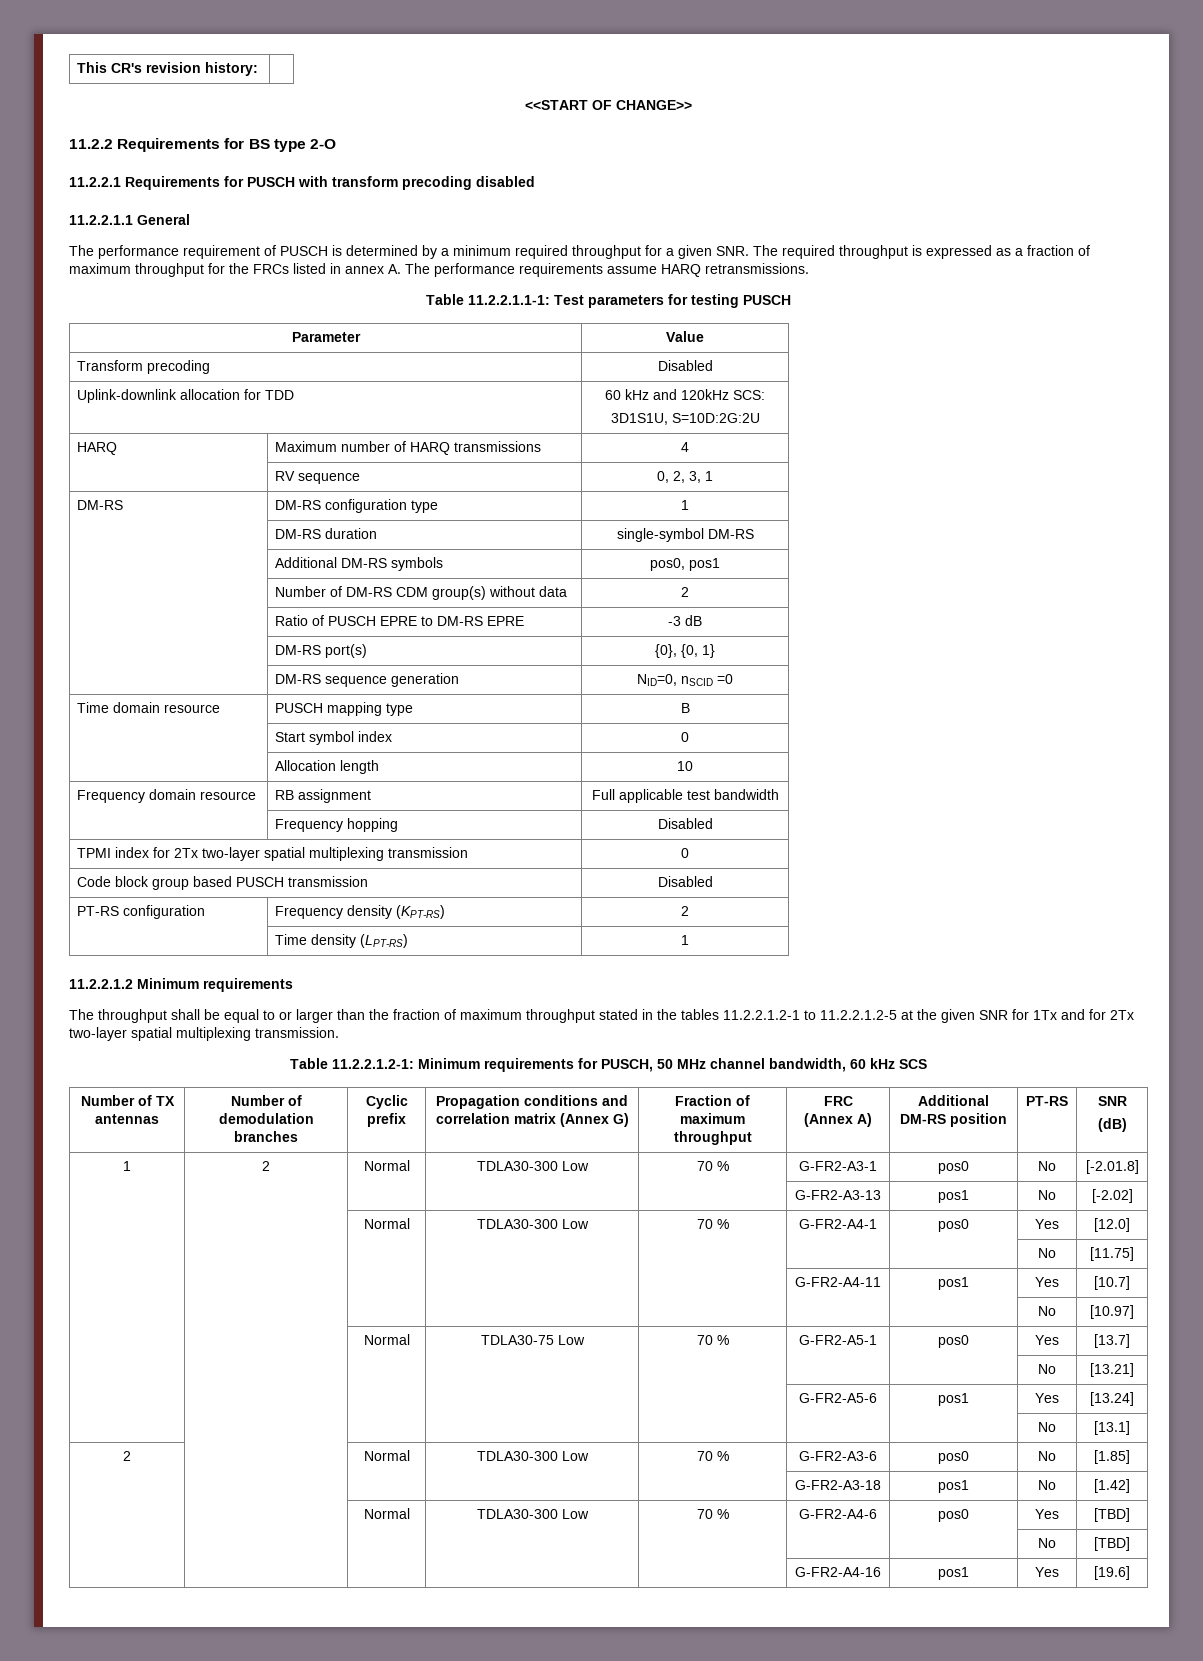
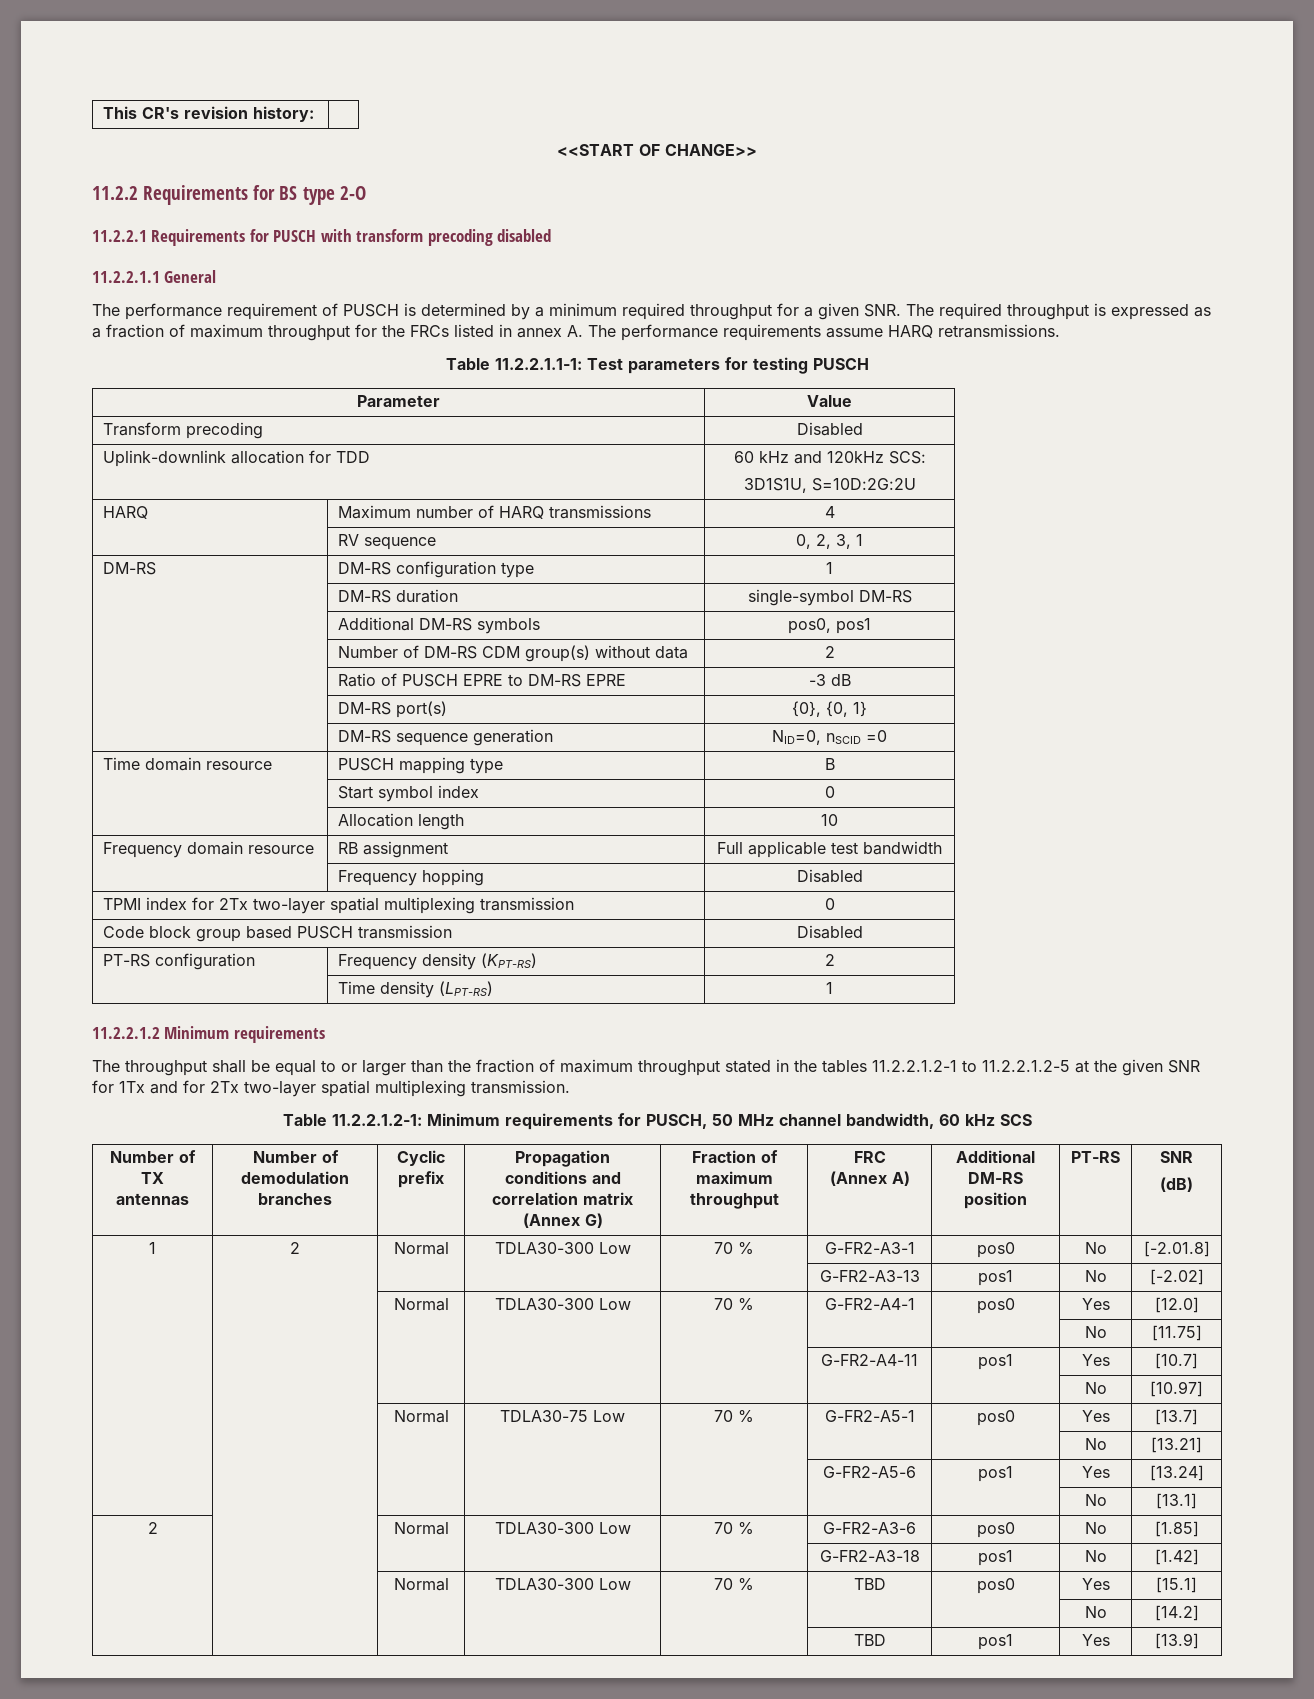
[799,1509,877,1519] [938,1509,969,1522] [1035,1509,1059,1519] [1094,1508,1130,1522] [1038,1538,1056,1548] [1094,1537,1130,1551] [795,1567,881,1577] [938,1567,969,1580] [1035,1567,1059,1577] [1094,1566,1130,1580] G-FR2-A4-6 | pos0 | Yes | [TBD] // | | | | | | | No | [TBD] // | | | | | G-FR2-A4-16 | pos1 | Yes | [19.6] -> [853,1578,886,1590] [976,1578,1015,1594] [1081,1578,1110,1590] [1156,1577,1197,1593] [1084,1606,1107,1618] [1154,1605,1199,1621] [853,1634,886,1646] [978,1634,1013,1650] [1081,1634,1110,1646] [1154,1633,1199,1649] TBD | pos0 | Yes | [15.1] // | | | | | | | No | [14.2] // | | | | | TBD | pos1 | Yes | [13.9]

